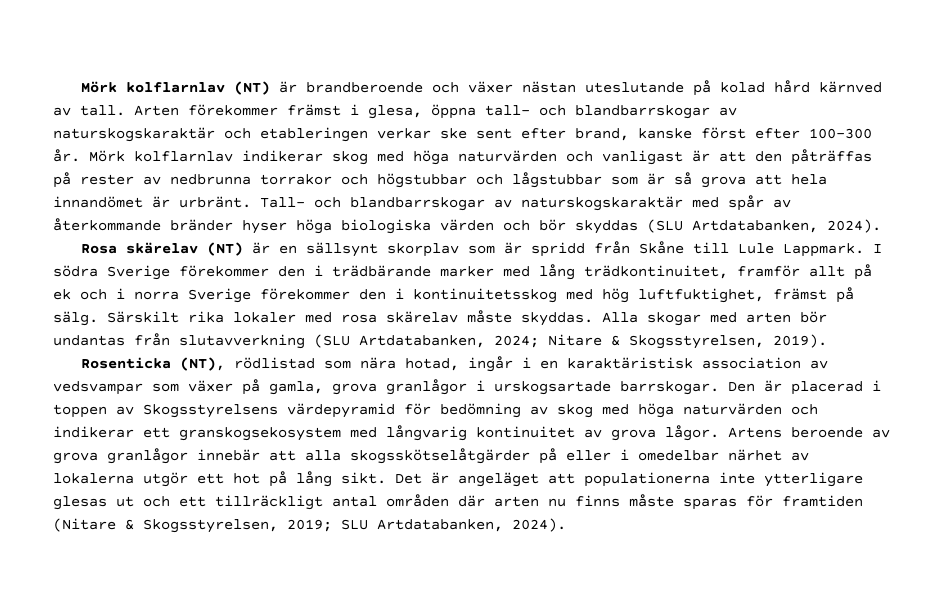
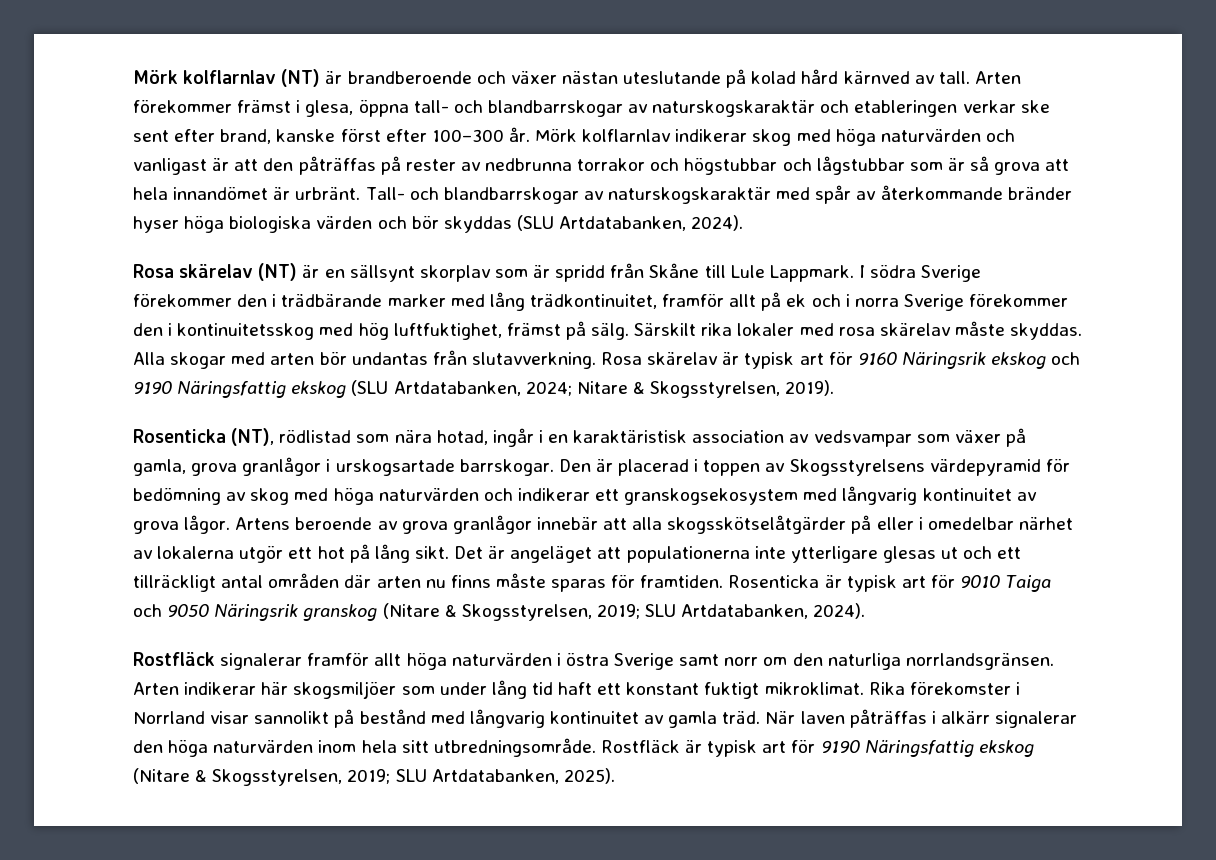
[179,334,305,349] slutavverkning -> [471,351,1081,369] [133,380,347,398] slutavverkning. Rosa skärelav är typisk art för 9160 Näringsrik ekskog och 9190 Näringsfattig ekskog
[782,495,863,507] framtiden -> [640,574,1052,592] [133,603,378,621] framtiden. Rosenticka är typisk art för 9010 Taiga och 9050 Näringsrik granskog
(566, 525) none -> [133,652,1054,670] [133,680,1020,699] [133,709,1078,728] [133,738,1034,757] [133,768,615,786] // Rostfläck signalerar framför allt höga naturvärden i östra Sverige samt norr om den naturliga norrlandsgränsen. Arten indikerar här skogsmiljöer som under lång tid haft ett konstant fuktigt mikroklimat. Rika förekomster i Norrland visar sannolikt på bestånd med långvarig kontinuitet av gamla träd. När laven påträffas i alkärr signalerar den höga naturvärden inom hela sitt utbredningsområde. Rostfläck är typisk art för 9190 Näringsfattig ekskog (Nitare & Skogsstyrelsen, 2019; SLU Artdatabanken, 2025).

